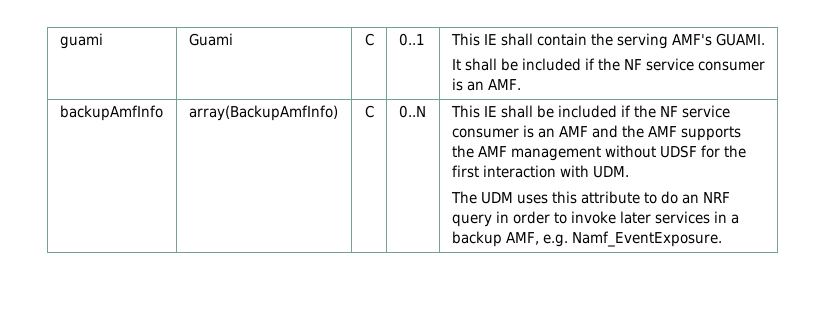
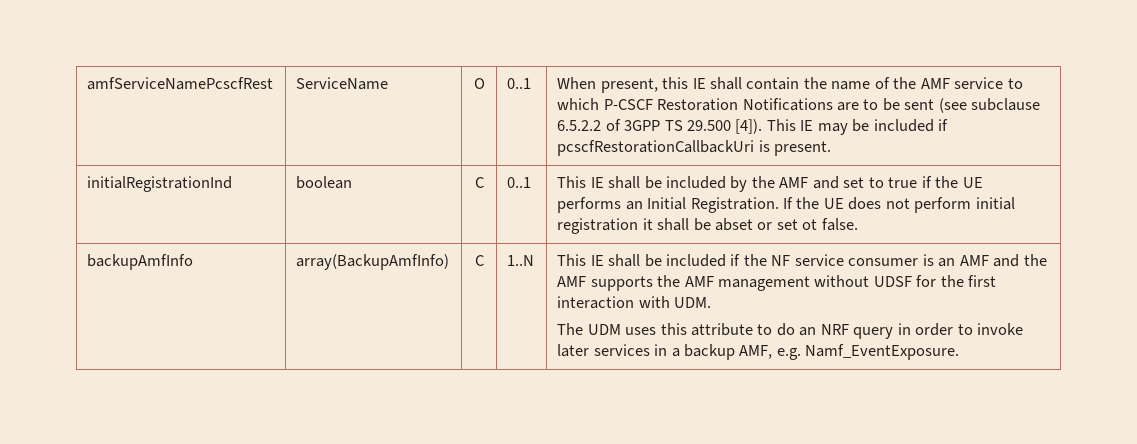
[59,33,103,49] [188,33,233,46] guami | Guami -> [87,77,274,90] [296,77,389,90] [473,78,485,89] [507,78,532,89] [557,77,1023,93] [557,98,1041,113] [557,119,949,135] [557,140,832,156] [87,176,233,192] [296,176,353,189] amfServiceNamePcscfRest | ServiceName | O | 0..1 | When present, this IE shall contain the name of the AMF service to which P-CSCF Restoration Notifications are to be sent (see subclause 6.5.2.2 of 3GPP TS 29.500 [4]). This IE may be included if pcscfRestorationCallbackUri is present. // initialRegistrationInd | boolean
[536,33,765,49] [451,58,765,71] [451,78,521,91] contain the serving AMF's GUAMI. // It shall be included if the NF service consumer is an AMF. -> [644,176,983,192] [557,197,1015,213] [557,218,858,234] be included by the AMF and set to true if the UE performs an Initial Registration. If the UE does not perform initial registration it shall be abset or set ot false.
[398,105,426,118] 0..N -> [507,255,535,266] 1..N

